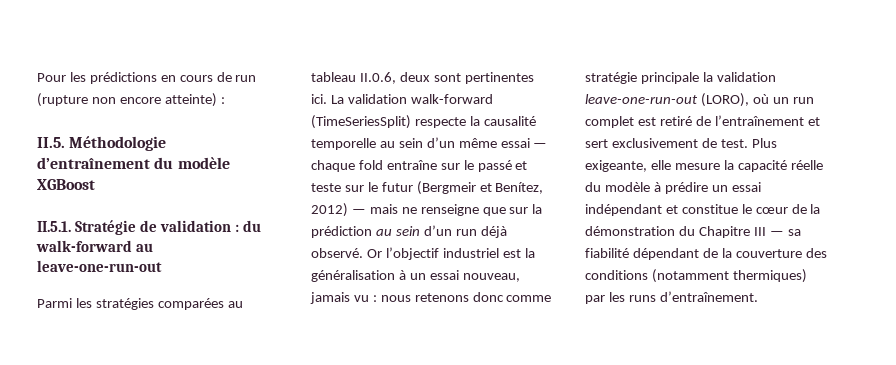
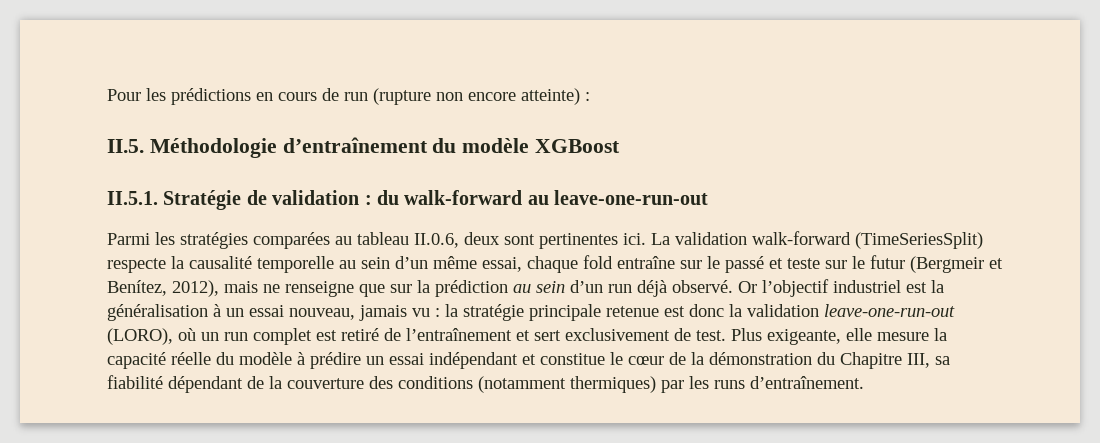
[500,138,548,148] essai — -> [482,257,522,272] essai,
[311,203,366,217] 2012) — -> [172,280,219,297] 2012),
[380,292,552,302] [585,72,699,84] nous retenons donc comme stratégie principale -> [445,304,724,321] la stratégie principale retenue est donc
[753,227,784,236] III — -> [907,353,930,368] III,

